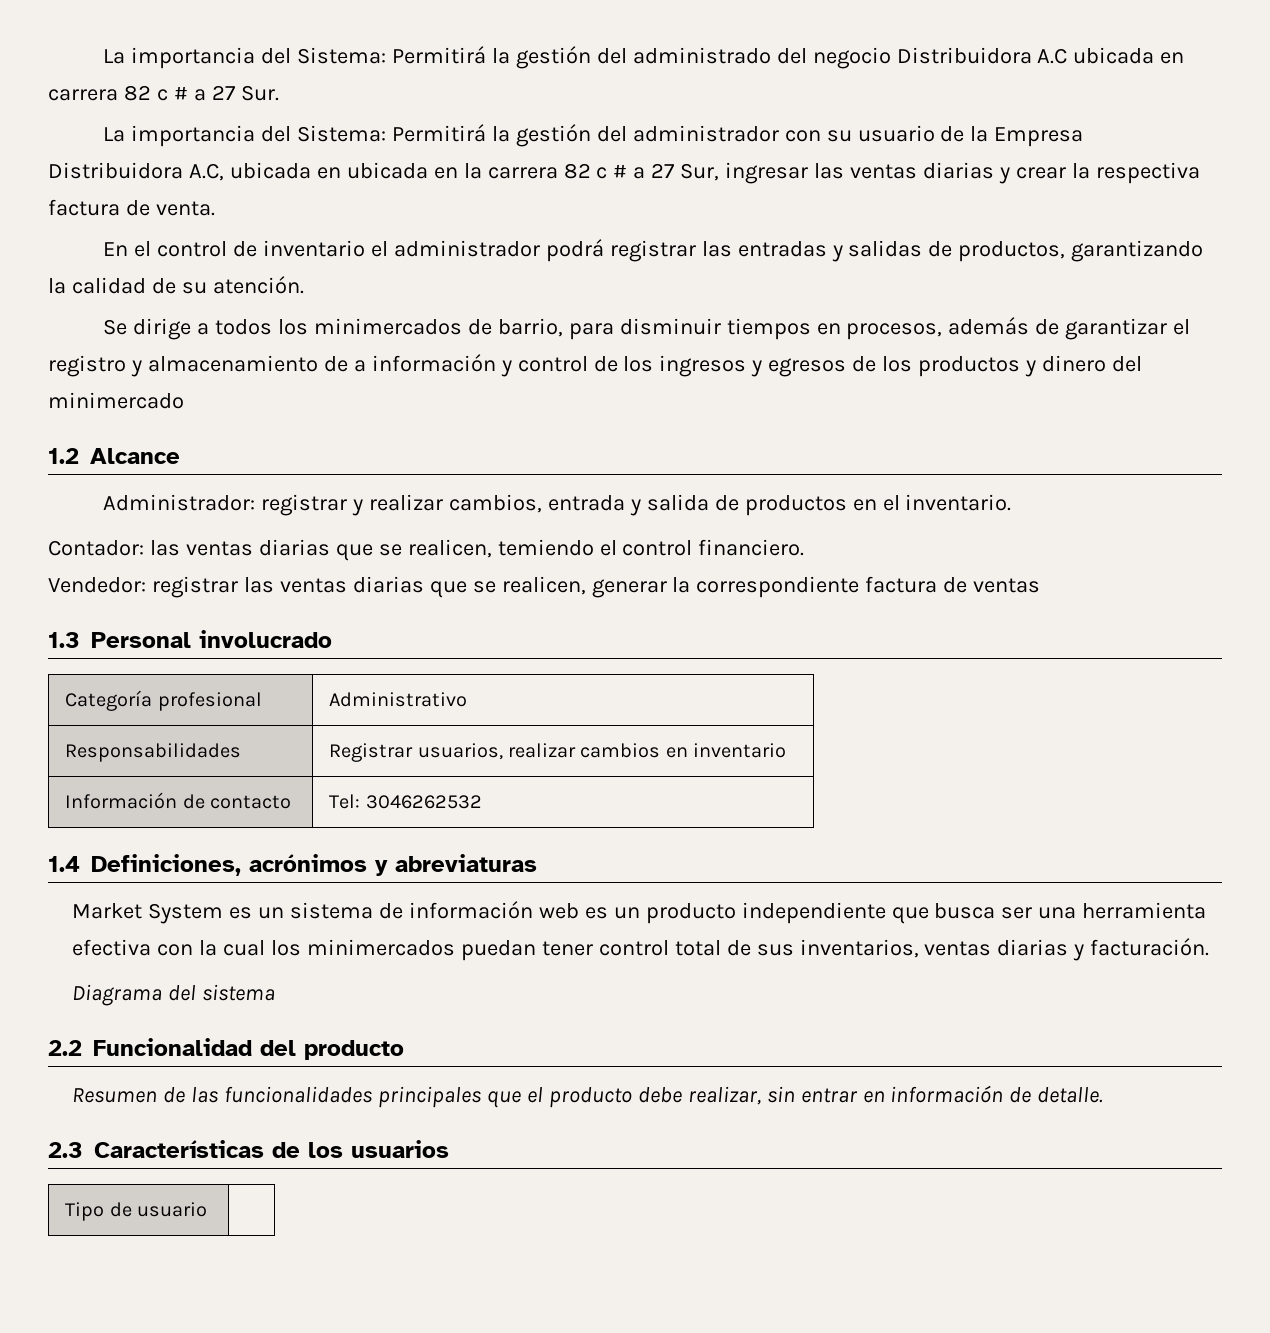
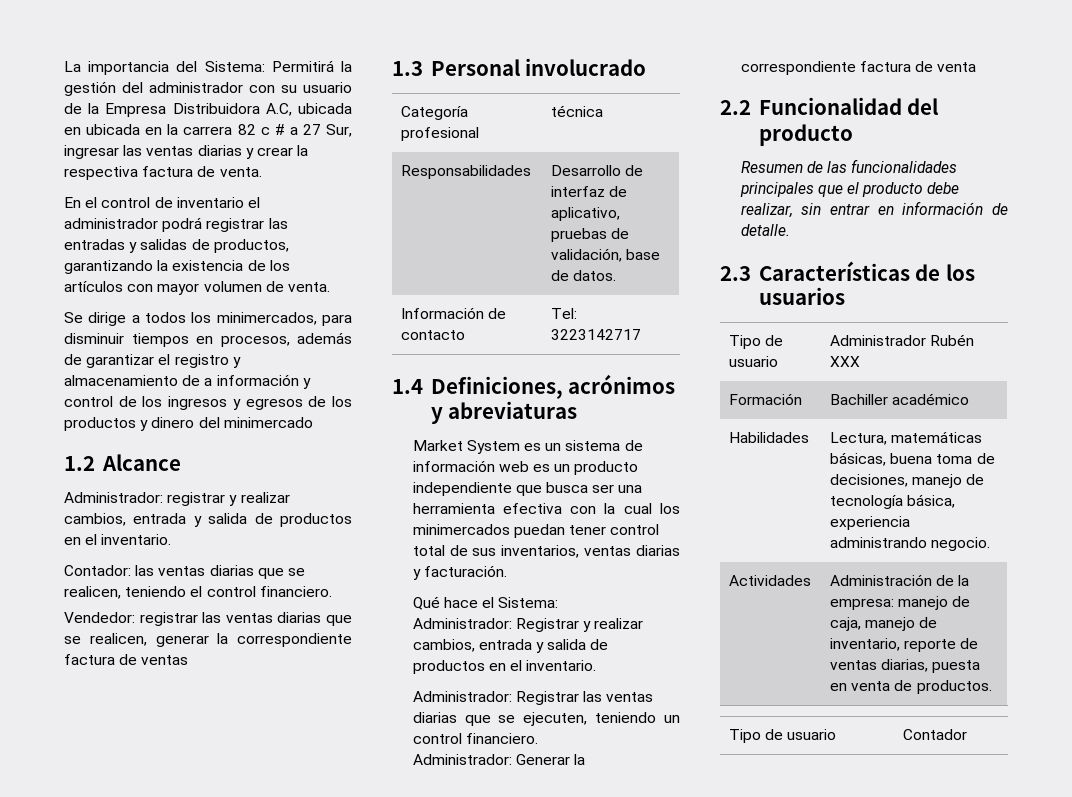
[103,46,1185,69] [48,85,279,101] [103,124,627,147] La importancia del Sistema: Permitirá la gestión del administrado del negocio Distribuidora A.C ubicada en carrera 82 c # a 27 Sur. // La importancia del Sistema: Permitirá la gestión del -> [64,60,352,75] [64,81,143,96] La importancia del Sistema: Permitirá la gestión del
[71,276,304,294] calidad de su atención. -> [172,260,290,271] [64,281,330,295] existencia de los artículos con mayor volumen de venta.
[313,318,563,337] minimercados de barrio, -> [216,312,317,325] minimercados,
[497,539,594,556] temiendo -> [125,586,187,597] teniendo
[329,692,468,707] Administrativo -> [551,105,604,117] técnica
[329,743,787,762] Registrar usuarios, realizar cambios en inventario -> [551,165,644,176] [551,186,628,197] [551,207,621,221] [551,228,630,242] [551,248,661,262] [551,270,617,281] Desarrollo de interfaz de aplicativo, pruebas de validación, base de datos.
[365,795,482,809] 3046262532 -> [551,329,642,340] 3223142717
[72,984,276,1006] Diagrama del sistema -> [412,596,559,610] [412,618,644,632] [412,639,609,653] [412,660,597,674] [412,691,654,705] [412,712,680,726] [412,733,538,744] [412,754,586,765] [740,61,977,75] Qué hace el Sistema: // Administrador: Registrar y realizar cambios, entrada y salida de productos en el inventario. // Administrador: Registrar las ventas diarias que se ejecuten, teniendo un control financiero. // Administrador: Generar la correspondiente factura de venta
(208, 1209) none -> [830,334,975,346] [830,356,861,367] [729,393,803,405] [830,393,970,405] [729,432,810,443] [830,431,983,445] [830,452,995,466] [830,474,985,488] [830,494,956,509] [830,516,911,530] [830,537,991,551] [729,575,812,586] [830,574,970,586] [830,596,971,610] [830,617,938,631] [830,638,979,652] [830,659,981,673] [830,680,992,694] [729,729,837,743] [903,729,968,740] Administrador Rubén XXX // Formación | Bachiller académico // Habilidades | Lectura, matemáticas básicas, buena toma de decisiones, manejo de tecnología básica, experiencia administrando negocio. // Actividades | Administración de la empresa: manejo de caja, manejo de inventario, reporte de ventas diarias, puesta en venta de productos. // Tipo de usuario | Contador

